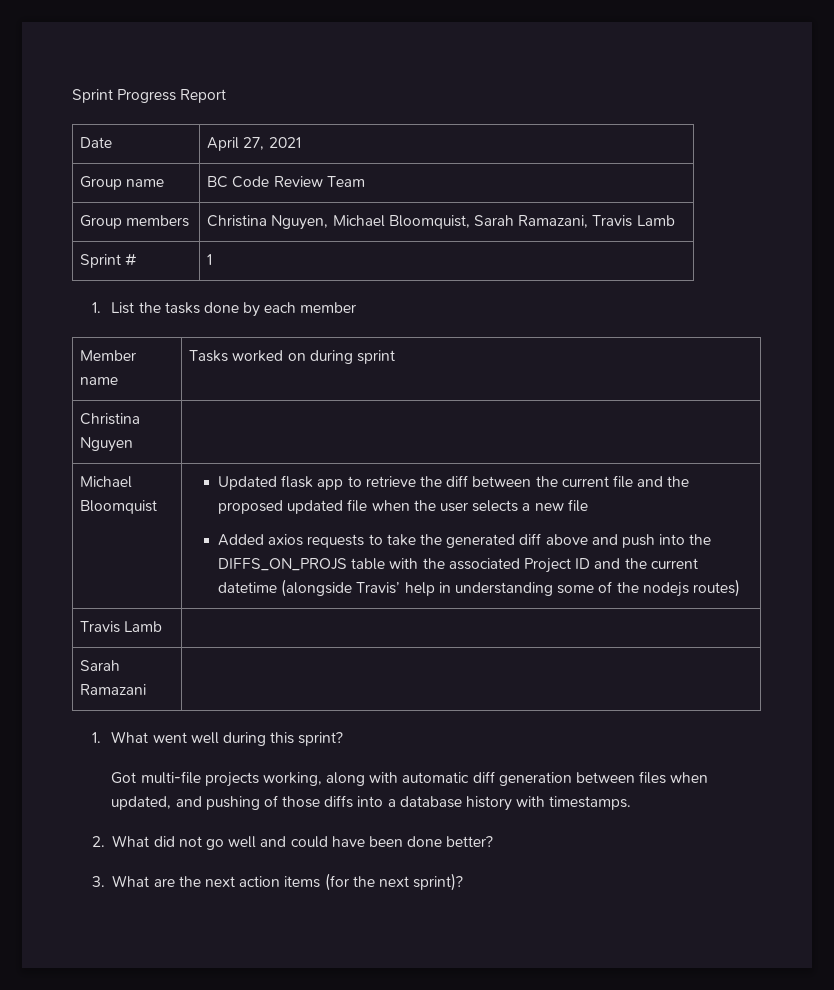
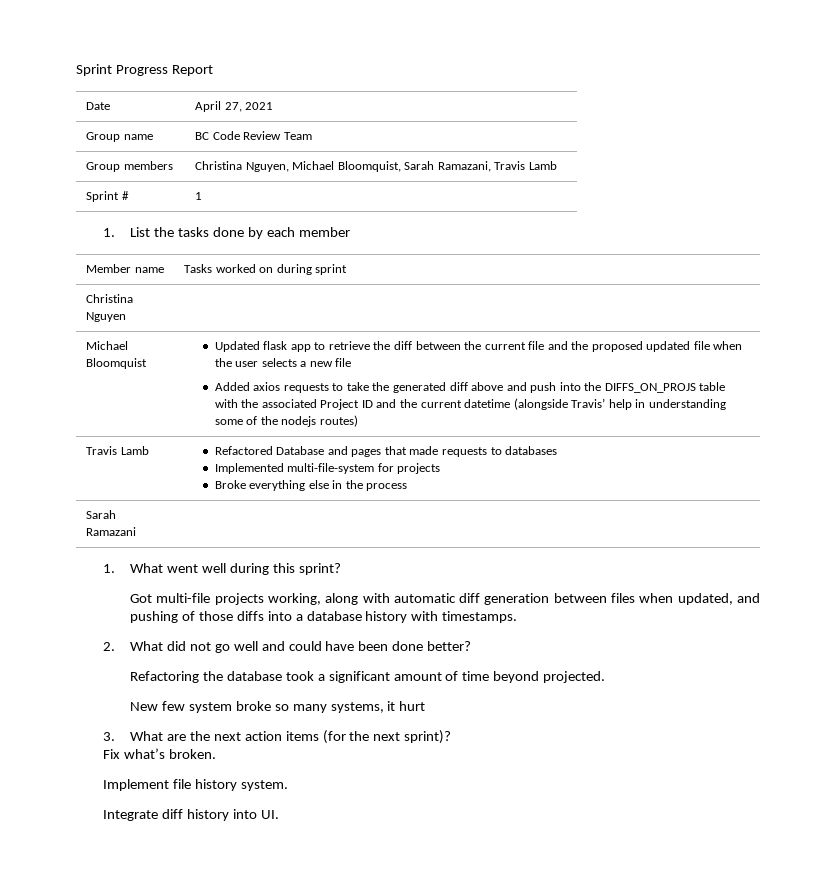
(163, 626) none -> [214,446,558,457] [214,463,441,474] [214,480,408,491] Refactored Database and pages that made requests to databases // Implemented multi-file-system for projects // Broke everything else in the process
(494, 841) none -> [130,671,606,683] [130,701,426,713] // Refactoring the database took a significant amount of time beyond projected. // New few system broke so many systems, it hurt
(464, 882) none -> [103,748,216,759] [103,779,288,791] [103,809,279,821] // Fix what’s broken. // Implement file history system. // Integrate diff history into UI.

